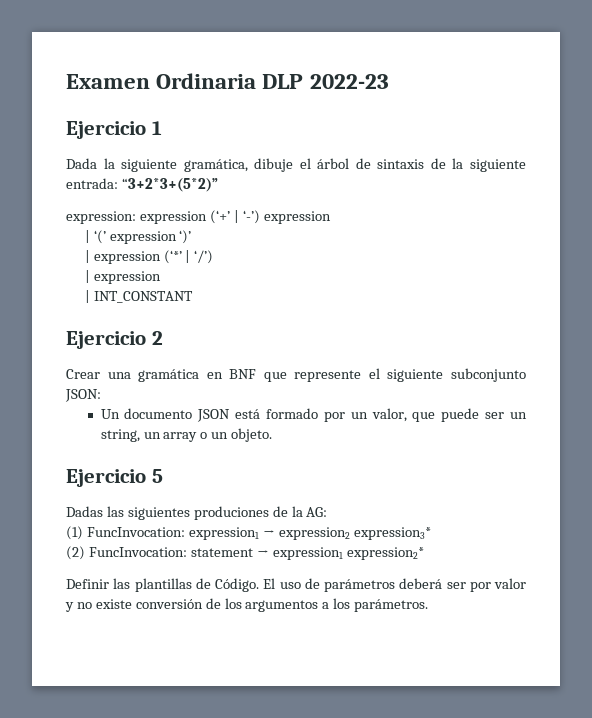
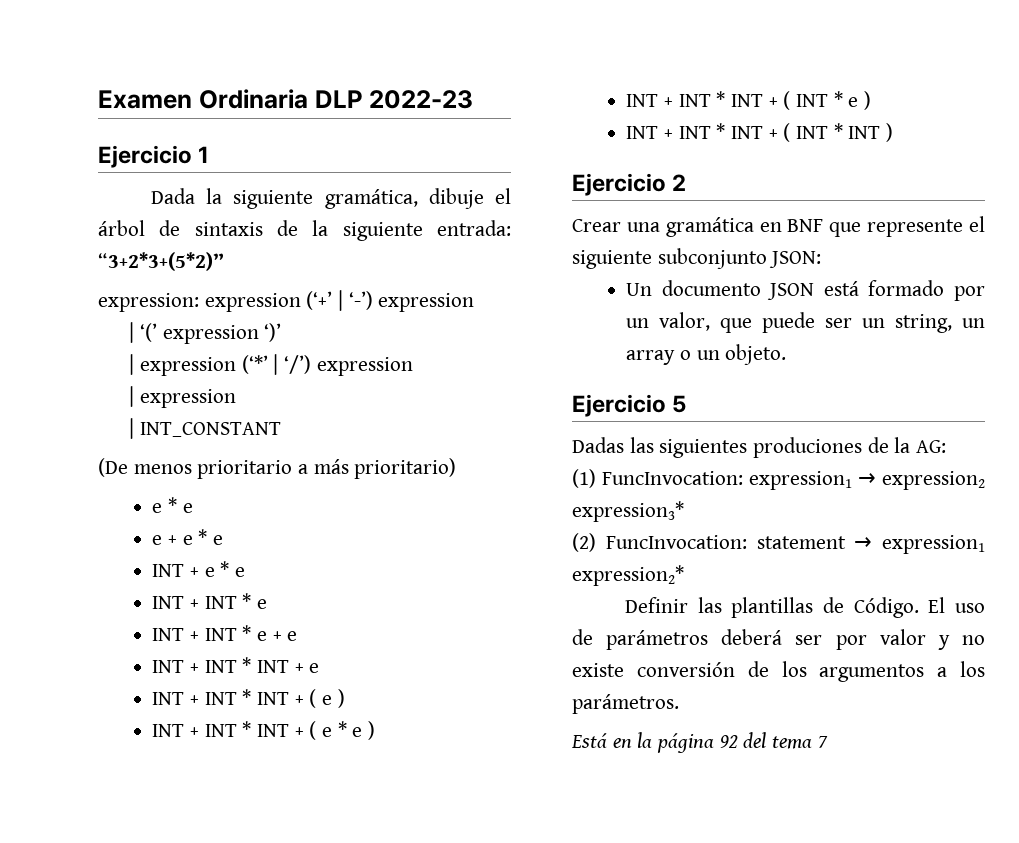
(214, 257) none -> [316,357,413,376] expression
(193, 297) none -> [98,458,457,479] [152,497,193,513] [152,529,224,545] [152,561,246,577] [152,593,268,609] [152,625,298,641] [152,657,320,673] [152,689,345,708] [152,721,376,740] [626,91,872,110] [626,123,894,142] // (De menos prioritario a más prioritario) // e * e // e + e * e // INT + e * e // INT + INT * e // INT + INT * e + e // INT + INT * INT + e // INT + INT * INT + ( e ) // INT + INT * INT + ( e * e ) // INT + INT * INT + ( INT * e ) // INT + INT * INT + ( INT * INT )
(429, 605) none -> [571,732,828,753] // Está en la página 92 del tema 7

